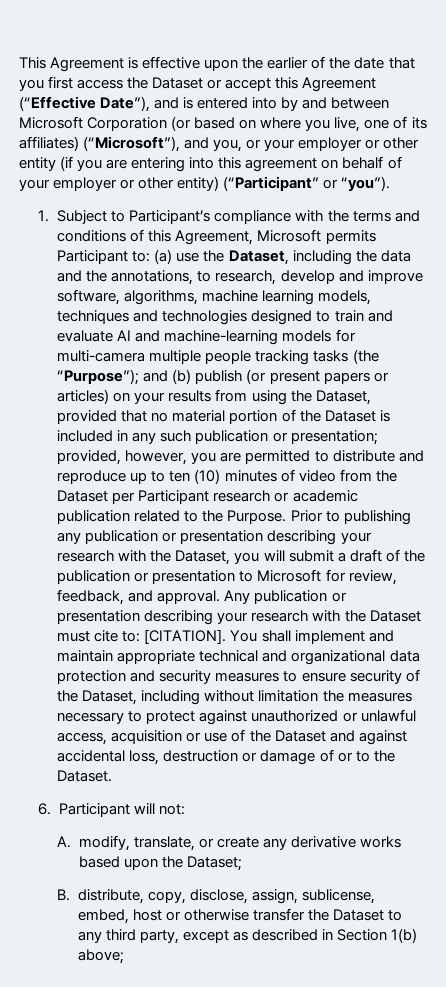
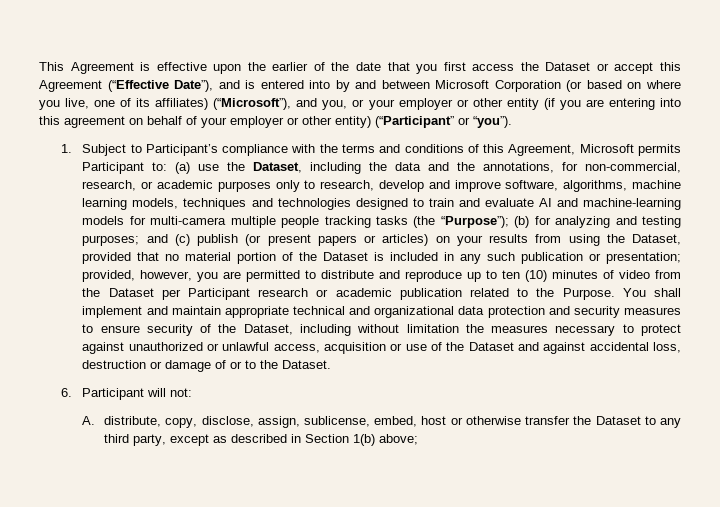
(194, 277) none -> [562,162,682,173] [82,180,300,192] for non-commercial, research, or academic purposes only
[143,369,192,384] and (b) -> [514,216,682,228] [82,234,190,246] (b) for analyzing and testing purposes; and (c)
[290,510,411,525] [57,530,372,545] [57,549,425,565] [57,569,397,585] [57,589,347,605] [57,610,421,625] [57,629,227,644] Prior to publishing any publication or presentation describing your research with the Dataset, you will submit a draft of the publication or presentation to Microsoft for review, feedback, and approval. Any publication or presentation describing your research with the Dataset must cite to: [CITATION]. -> (615, 294) none
[78,835,402,851] [78,856,242,871] [57,889,71,901] modify, translate, or create any derivative works based upon the Dataset; // B. -> (96, 420) none

